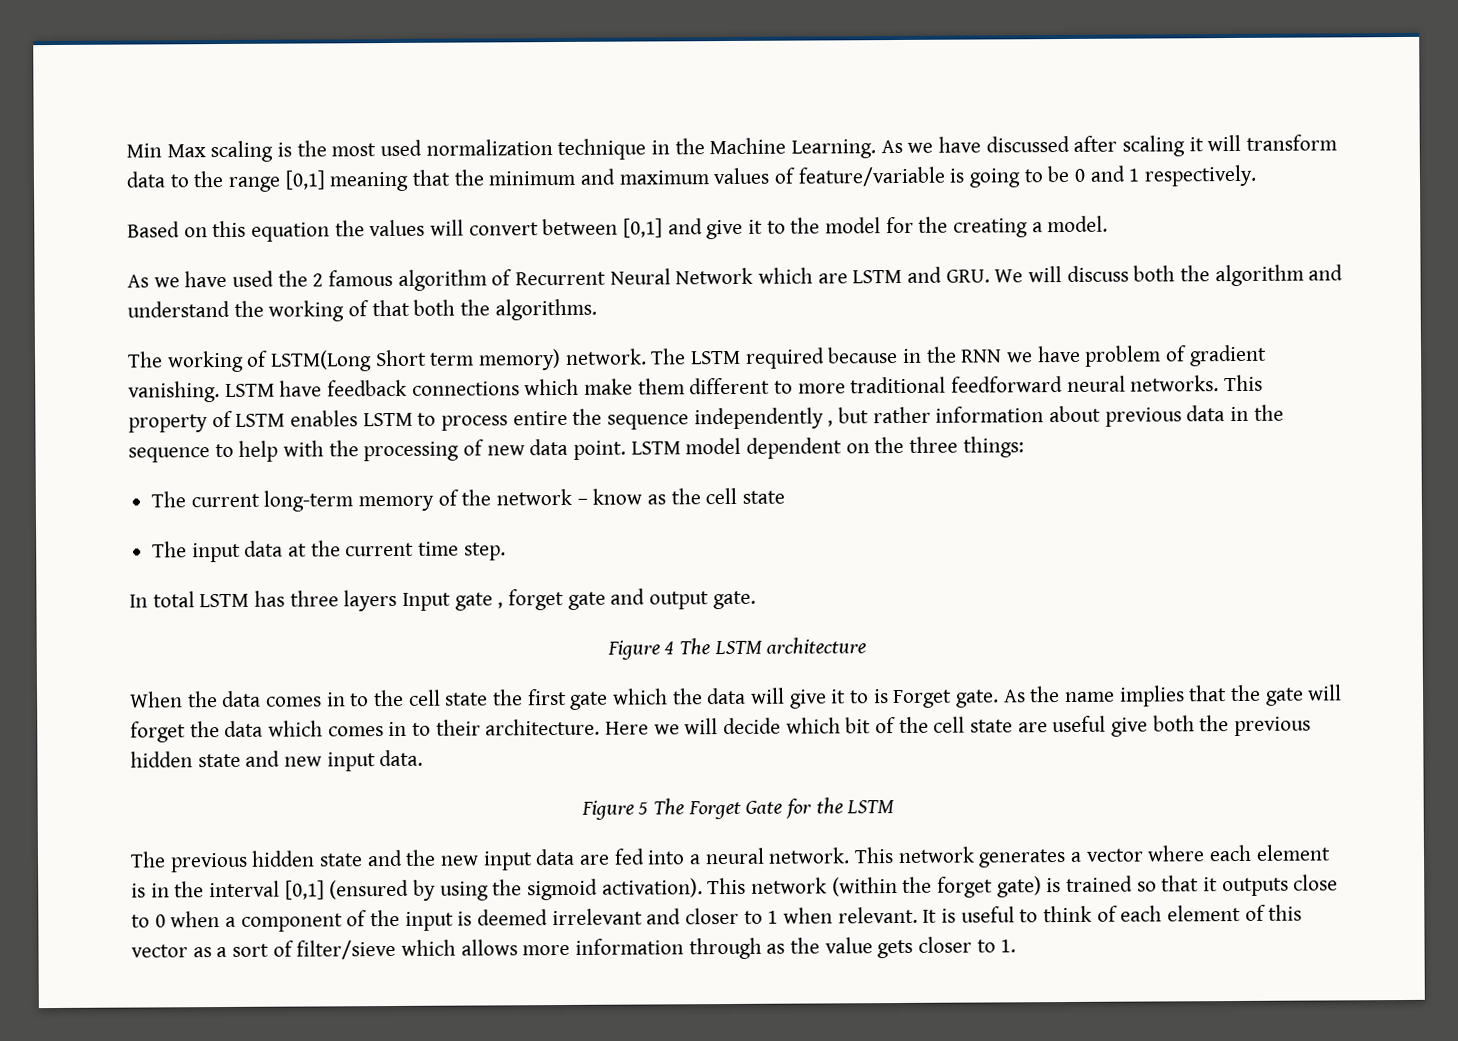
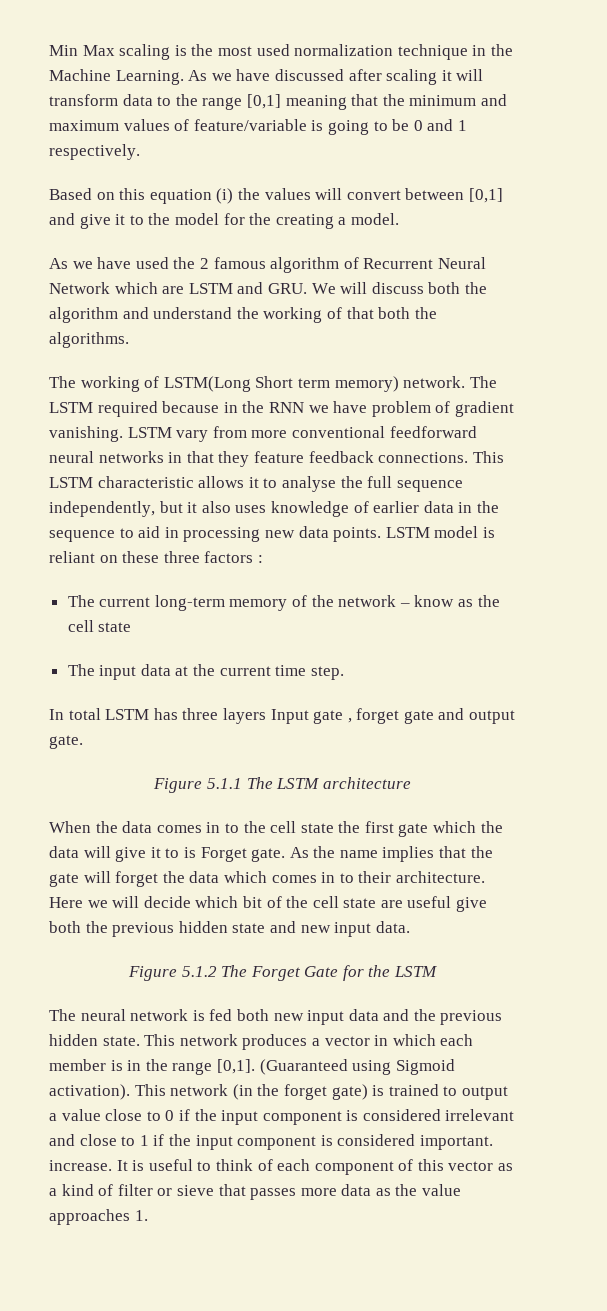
(331, 232) none -> [216,188,234,204] (i)
[279,374,1264,397] [128,405,1182,433] have feedback connections which make them different to more traditional feedforward neural networks. This property of LSTM enables LSTM to process entire the sequence independently , but rather information about previous -> [176,426,477,442] [49,451,504,467] [49,476,463,492] [49,501,420,517] vary from more conventional feedforward neural networks in that they feature feedback connections. This LSTM characteristic allows it to analyse the full sequence independently, but it also uses knowledge of earlier
[238,439,485,462] help with the processing of -> [138,526,261,542] aid in processing
[573,440,627,460] point. -> [333,527,382,542] points.
[746,436,1024,459] dependent on the three things: -> [482,527,495,538] [49,551,263,563] is reliant on these three factors :
[664,641,675,655] 4 -> [206,778,242,789] 5.1.1
[637,801,649,815] 5 -> [181,966,217,977] 5.1.2
[169,846,1067,873] previous hidden state and the new input data are fed into a neural network. This network generates -> [80,1009,503,1025] [49,1034,308,1050] neural network is fed both new input data and the previous hidden state. This network produces
[1147,844,1331,862] [131,878,599,901] where each element is in the interval [0,1] (ensured by using the sigmoid -> [374,1034,474,1046] [49,1059,455,1075] in which each member is in the range [0,1]. (Guaranteed using Sigmoid
[831,877,898,897] (within -> [232,1084,253,1100] (in
[1136,874,1339,897] [131,909,549,932] so that it outputs close to 0 when a component of the input is deemed -> [443,1086,508,1100] [49,1109,441,1125] to output a value close to 0 if the input component is considered
[685,907,740,925] closer -> [79,1134,117,1146] close
[783,906,918,924] when relevant. -> [153,1134,493,1150] [49,1160,112,1171] if the input component is considered important. increase.
[1167,904,1242,922] element -> [314,1161,394,1175] component
[232,936,996,960] sort of filter/sieve which allows more information through as the value gets closer to -> [61,1184,462,1200] [49,1209,130,1225] kind of filter or sieve that passes more data as the value approaches

